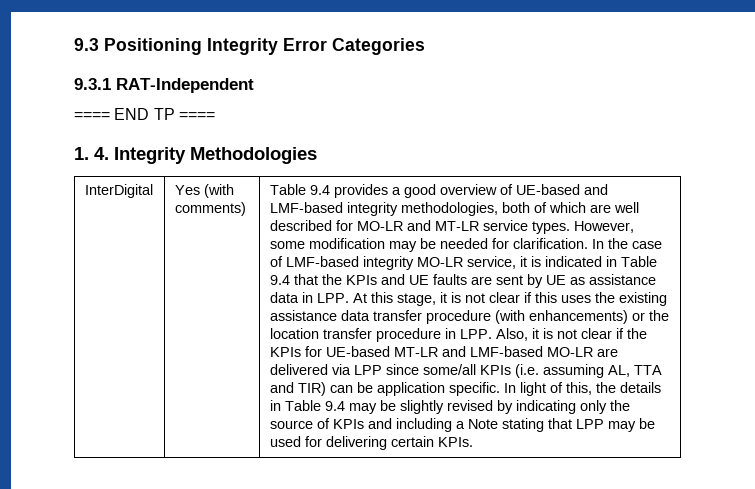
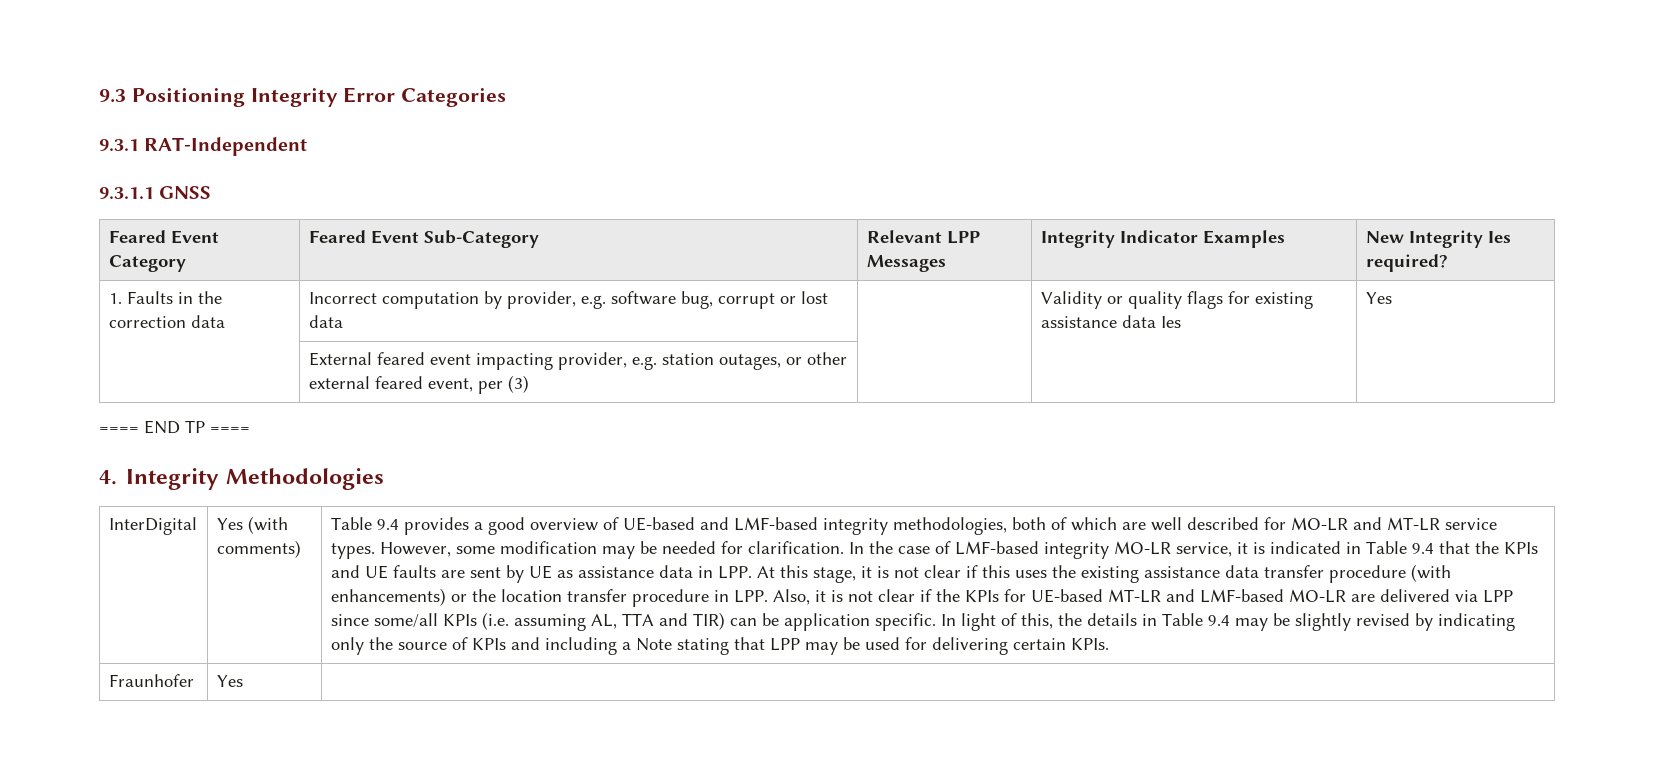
(254, 85) none -> [99,186,212,199] [108,230,219,244] [108,255,186,272] [308,230,539,248] [866,230,980,244] [866,255,946,272] [1040,230,1285,248] [1365,230,1511,248] [1365,254,1448,272] [108,291,222,304] [108,315,225,328] [308,291,828,309] [308,315,343,328] [1040,291,1313,309] [1040,315,1181,328] [1365,292,1392,304] [308,352,847,370] [308,375,529,394] // 9.3.1.1 GNSS // Feared Event Category | Feared Event Sub-Category | Relevant LPP Messages | Integrity Indicator Examples | New Integrity Ies required? // 1. Faults in the correction data | Incorrect computation by provider, e.g. software bug, corrupt or lost data | | Validity or quality flags for existing assistance data Ies | Yes // | External feared event impacting provider, e.g. station outages, or other external feared event, per (3) | | |
[74,147,89,160] 1. -> (250, 430) none
(473, 442) none -> [108,674,194,687] [216,675,243,687] // Fraunhofer | Yes |

